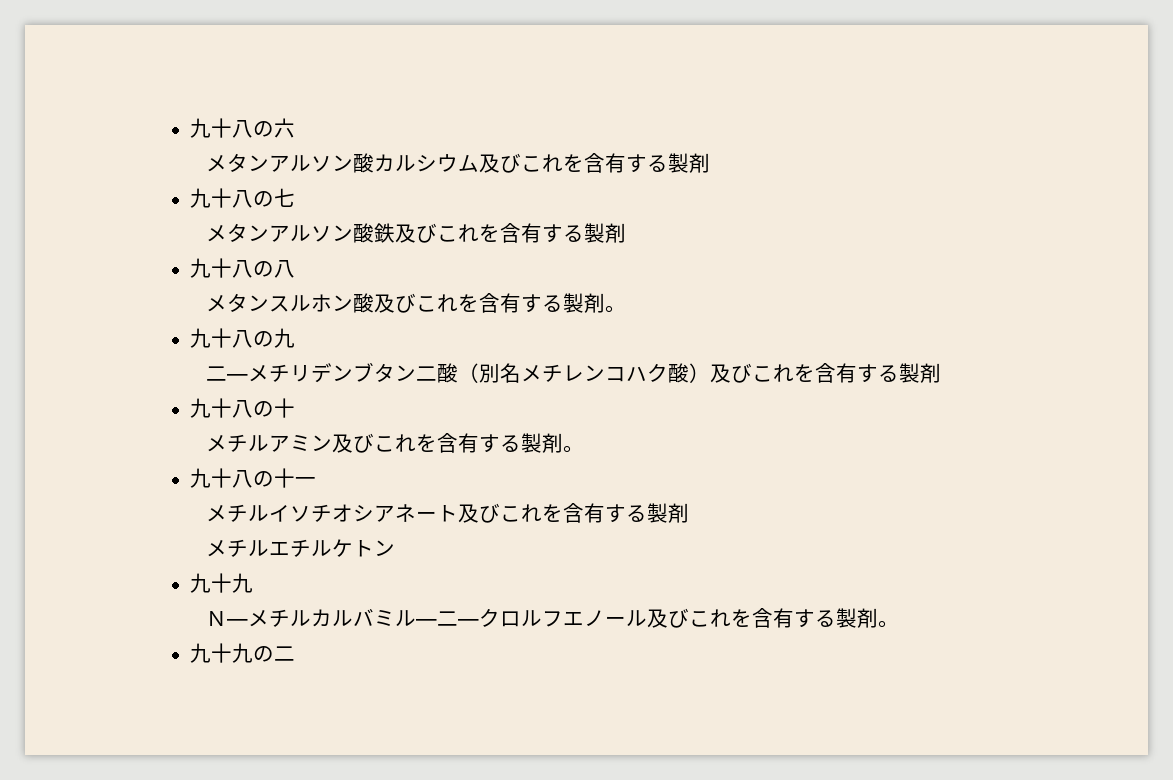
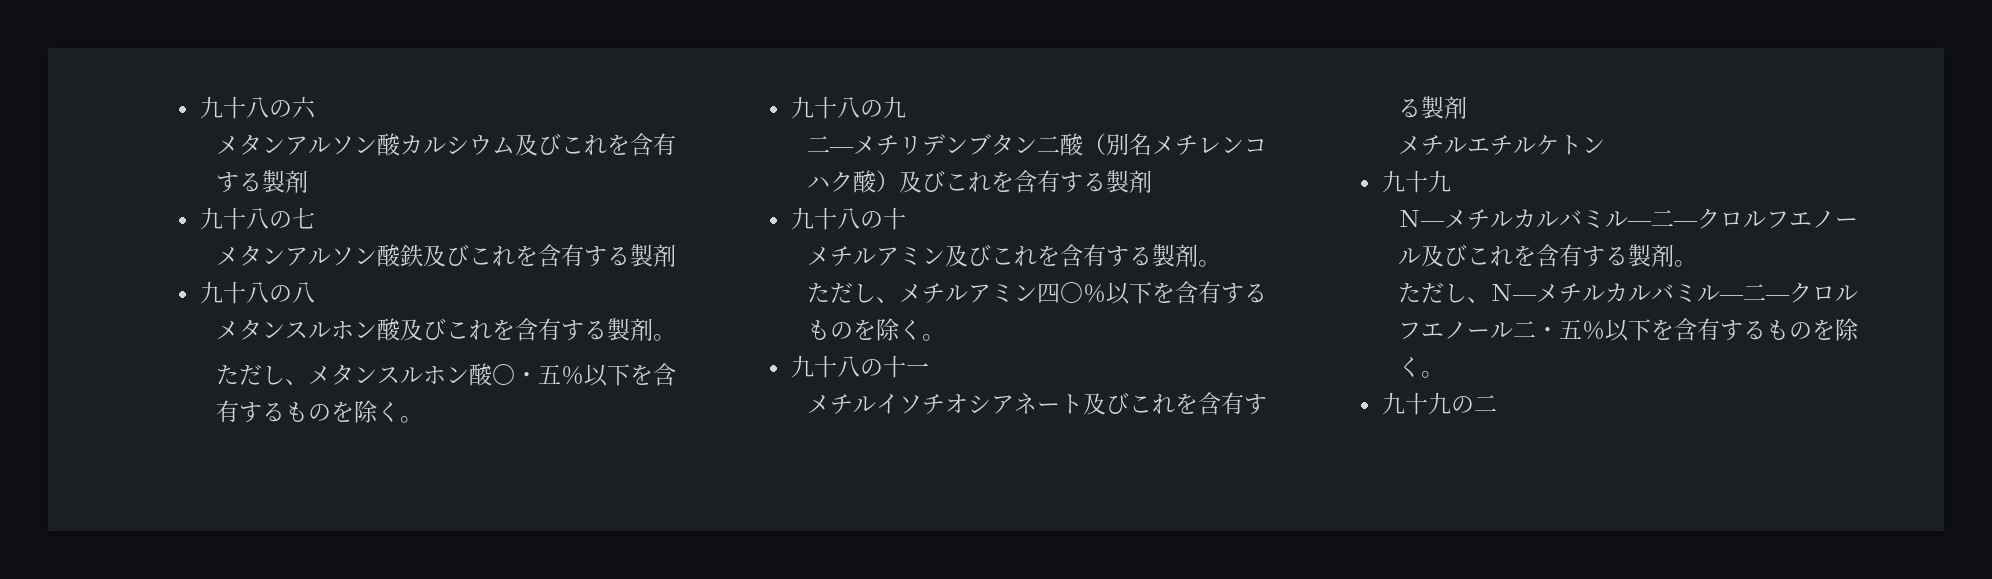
(627, 309) none -> [215,363,676,387] [215,400,423,423] // ただし、メタンスルホン酸〇・五％以下を含有するものを除く。
(585, 449) none -> [806,281,1267,305] [806,318,945,341] // ただし、メチルアミン四〇％以下を含有するものを除く。
(900, 624) none -> [1397,282,1858,303] [1397,318,1859,342] [1397,357,1444,378] // ただし、Ｎ―メチルカルバミル―二―クロルフエノール二・五％以下を含有するものを除く。

